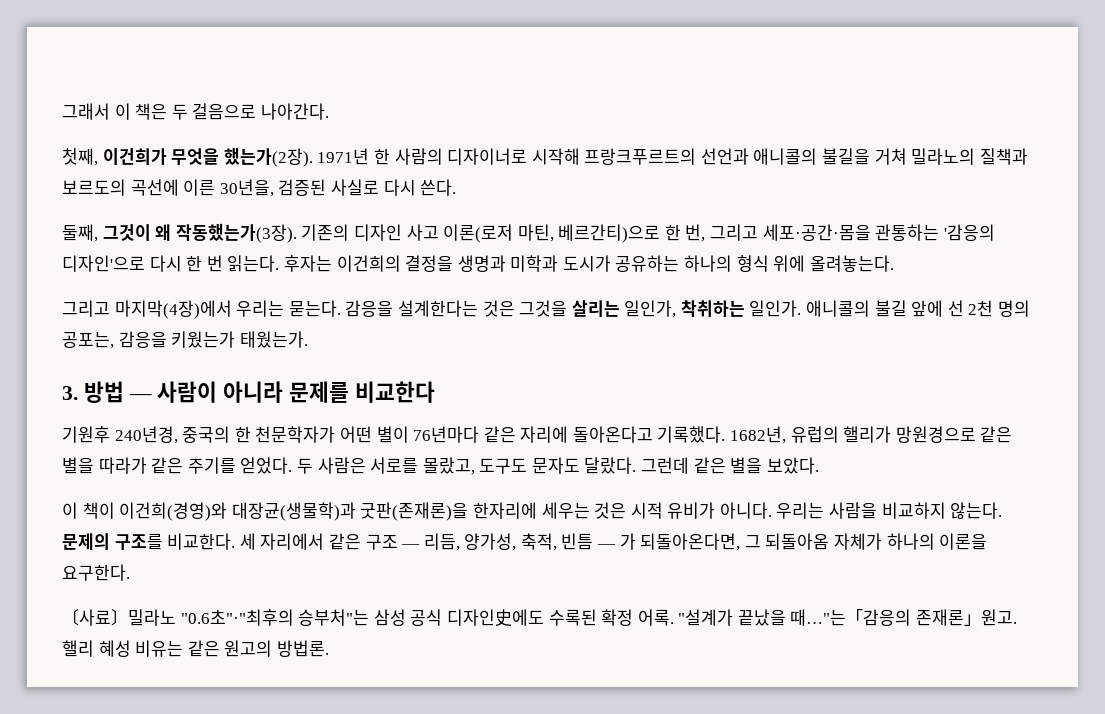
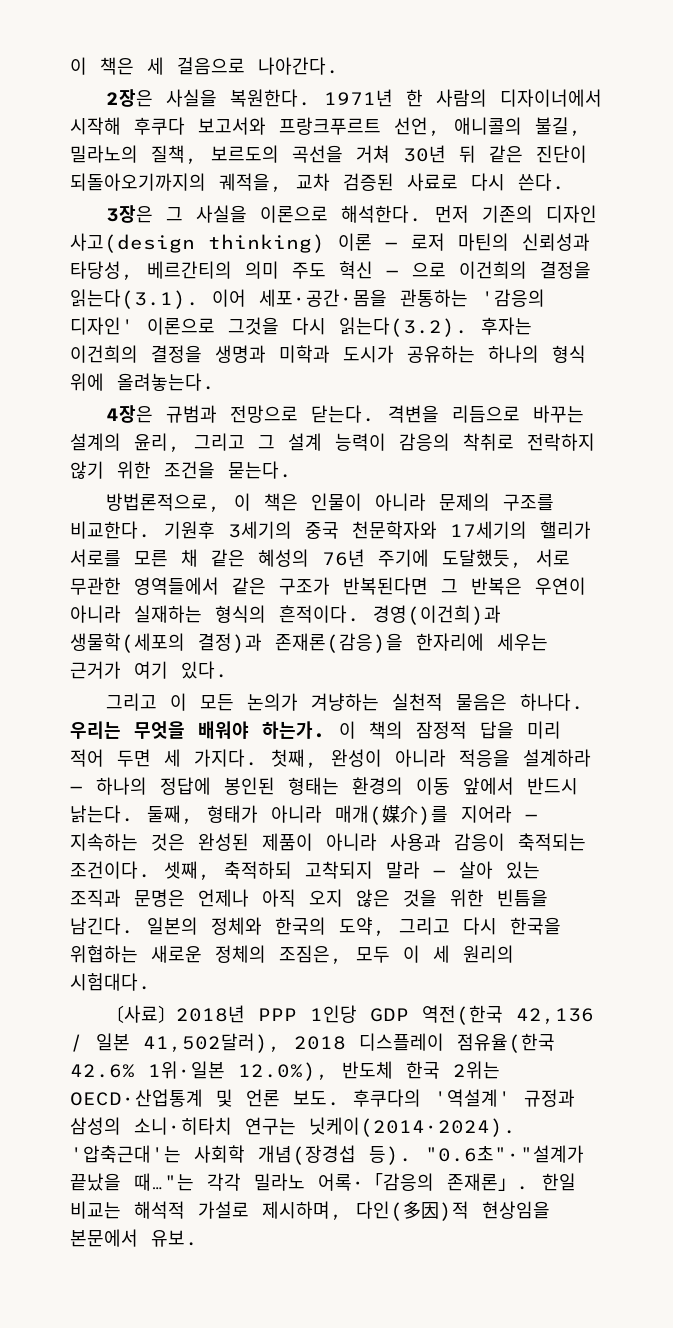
[62,103,188,120] 그래서 이 책은 두 -> [70,57,164,75] 이 책은 세
[62,147,1028,167] [62,179,457,197] [62,223,995,243] [62,255,280,272] 첫째, 이건희가 무엇을 했는가(2장). 1971년 한 사람의 디자이너로 시작해 프랑크푸르트의 선언과 애니콜의 불길을 거쳐 밀라노의 질책과 보르도의 곡선에 이른 30년을, 검증된 사실로 다시 쓴다. // 둘째, 그것이 왜 작동했는가(3장). 기존의 디자인 사고 이론(로저 마틴, 베르간티)으로 한 번, 그리고 세포·공간·몸을 관통하는 '감응의 디자인'으로 다시 한 번 읽는다. -> [105,89,602,107] [70,117,582,136] [70,145,587,164] [70,173,565,192] [105,205,597,223] [70,233,590,253] [70,261,591,280] [70,289,545,309] [70,317,468,337] 2장은 사실을 복원한다. 1971년 한 사람의 디자이너에서 시작해 후쿠다 보고서와 프랑크푸르트 선언, 애니콜의 불길, 밀라노의 질책, 보르도의 곡선을 거쳐 30년 뒤 같은 진단이 되돌아오기까지의 궤적을, 교차 검증된 사료로 다시 쓴다. // 3장은 그 사실을 이론으로 해석한다. 먼저 기존의 디자인 사고(design thinking) 이론 — 로저 마틴의 신뢰성과 타당성, 베르간티의 의미 주도 혁신 — 으로 이건희의 결정을 읽는다(3.1). 이어 세포·공간·몸을 관통하는 '감응의 디자인' 이론으로 그것을 다시 읽는다(3.2).
[62,300,1031,319] [62,331,308,349] [62,381,435,403] [62,426,1013,444] [62,457,819,475] [62,502,1003,521] [62,533,988,551] [62,564,130,581] [62,609,1018,627] [62,640,329,657] 그리고 마지막(4장)에서 우리는 묻는다. 감응을 설계한다는 것은 그것을 살리는 일인가, 착취하는 일인가. 애니콜의 불길 앞에 선 2천 명의 공포는, 감응을 키웠는가 태웠는가. // 3. 방법 — 사람이 아니라 문제를 비교한다 // 기원후 240년경, 중국의 한 천문학자가 어떤 별이 76년마다 같은 자리에 돌아온다고 기록했다. 1682년, 유럽의 핼리가 망원경으로 같은 별을 따라가 같은 주기를 얻었다. 두 사람은 서로를 몰랐고, 도구도 문자도 달랐다. 그런데 같은 별을 보았다. // 이 책이 이건희(경영)와 대장균(생물학)과 굿판(존재론)을 한자리에 세우는 것은 시적 유비가 아니다. 우리는 사람을 비교하지 않는다. 문제의 구조를 비교한다. 세 자리에서 같은 구조 — 리듬, 양가성, 축적, 빈틈 — 가 되돌아온다면, 그 되돌아옴 자체가 하나의 이론을 요구한다. // 〔사료〕밀라노 "0.6초"·"최후의 승부처"는 삼성 공식 디자인史에도 수록된 확정 어록. "설계가 끝났을 때…"는「감응의 존재론」원고. 핼리 혜성 비유는 같은 원고의 방법론. -> [105,405,584,423] [70,433,595,452] [70,461,292,479] [105,493,554,512] [70,521,591,539] [70,549,570,568] [70,577,586,595] [70,605,501,625] [70,633,548,653] [70,661,228,679] [105,693,584,711] [70,721,561,739] [70,749,591,768] [70,777,578,795] [70,805,538,825] [70,833,586,851] [70,861,540,880] [70,889,548,907] [70,917,561,936] [70,945,514,964] [70,973,151,991] [105,1005,594,1025] [70,1033,555,1053] [70,1061,500,1081] [70,1089,575,1107] [70,1117,516,1137] [70,1145,584,1165] [70,1173,576,1191] [70,1201,550,1221] [70,1229,198,1247] 4장은 규범과 전망으로 닫는다. 격변을 리듬으로 바꾸는 설계의 윤리, 그리고 그 설계 능력이 감응의 착취로 전락하지 않기 위한 조건을 묻는다. // 방법론적으로, 이 책은 인물이 아니라 문제의 구조를 비교한다. 기원후 3세기의 중국 천문학자와 17세기의 핼리가 서로를 모른 채 같은 혜성의 76년 주기에 도달했듯, 서로 무관한 영역들에서 같은 구조가 반복된다면 그 반복은 우연이 아니라 실재하는 형식의 흔적이다. 경영(이건희)과 생물학(세포의 결정)과 존재론(감응)을 한자리에 세우는 근거가 여기 있다. // 그리고 이 모든 논의가 겨냥하는 실천적 물음은 하나다. 우리는 무엇을 배워야 하는가. 이 책의 잠정적 답을 미리 적어 두면 세 가지다. 첫째, 완성이 아니라 적응을 설계하라 — 하나의 정답에 봉인된 형태는 환경의 이동 앞에서 반드시 낡는다. 둘째, 형태가 아니라 매개(媒介)를 지어라 — 지속하는 것은 완성된 제품이 아니라 사용과 감응이 축적되는 조건이다. 셋째, 축적하되 고착되지 말라 — 살아 있는 조직과 문명은 언제나 아직 오지 않은 것을 위한 빈틈을 남긴다. 일본의 정체와 한국의 도약, 그리고 다시 한국을 위협하는 새로운 정체의 조짐은, 모두 이 세 원리의 시험대다. // 〔사료〕2018년 PPP 1인당 GDP 역전(한국 42,136 / 일본 41,502달러), 2018 디스플레이 점유율(한국 42.6% 1위·일본 12.0%), 반도체 한국 2위는 OECD·산업통계 및 언론 보도. 후쿠다의 '역설계' 규정과 삼성의 소니·히타치 연구는 닛케이(2014·2024). '압축근대'는 사회학 개념(장경섭 등). "0.6초"·"설계가 끝났을 때…"는 각각 밀라노 어록·「감응의 존재론」. 한일 비교는 해석적 가설로 제시하며, 다인(多因)적 현상임을 본문에서 유보.

